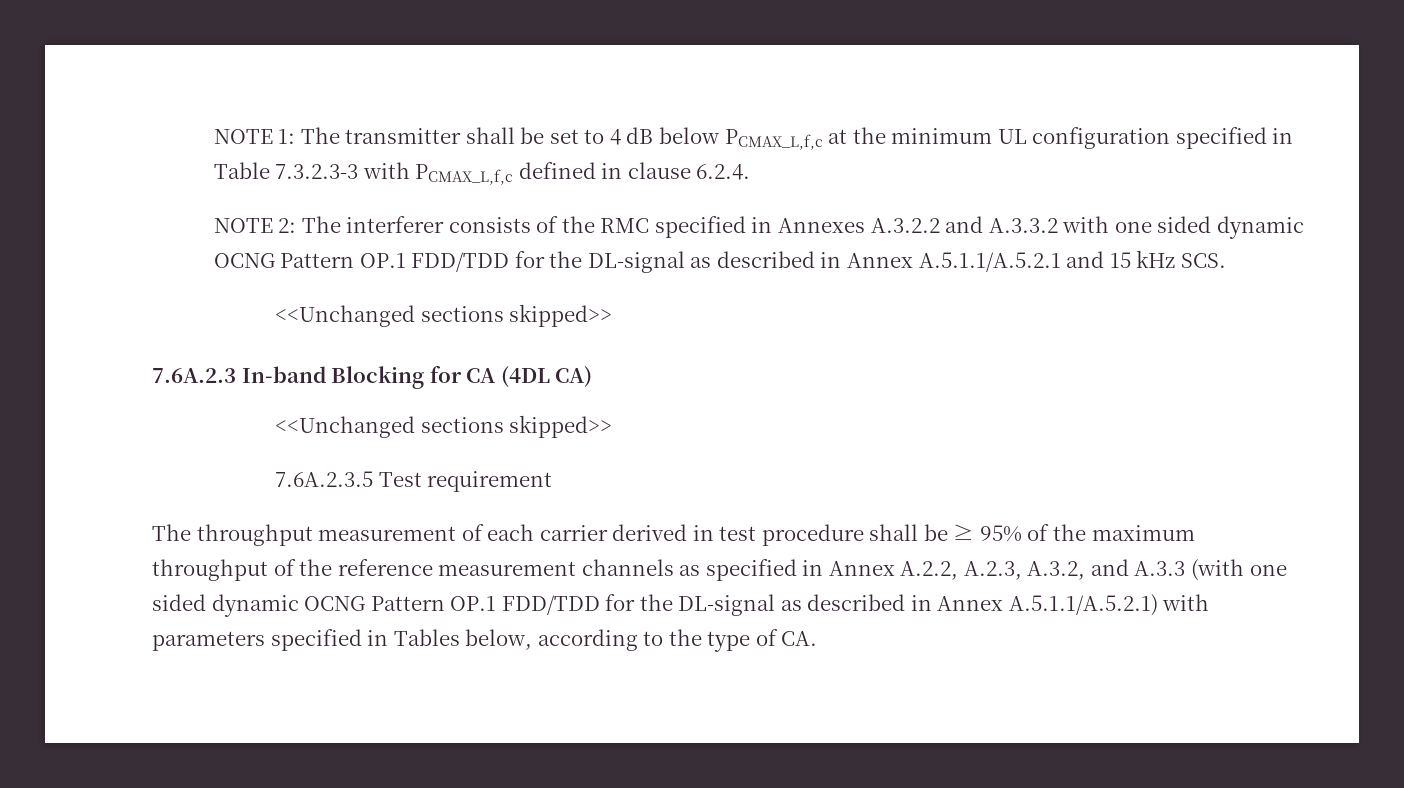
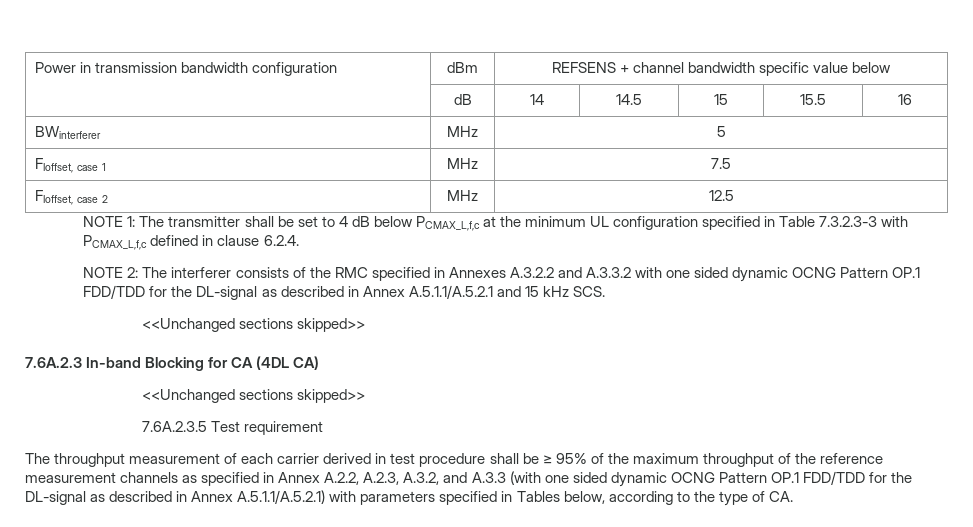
(213, 136) none -> [35,62,338,76] [447,62,478,73] [551,62,892,76] [453,94,472,105] [530,94,544,105] [616,94,642,105] [714,94,728,105] [800,94,826,105] [898,94,912,105] [35,126,102,139] [447,126,478,137] [716,126,726,137] [35,158,107,173] [447,158,478,169] [711,158,731,169] [35,190,109,205] [447,190,478,201] [708,190,734,201] Power in transmission bandwidth configuration | dBm | REFSENS + channel bandwidth specific value below // | dB | 14 | 14.5 | 15 | 15.5 | 16 // BWinterferer | MHz | 5 // FIoffset, case 1 | MHz | 7.5 // FIoffset, case 2 | MHz | 12.5 //

